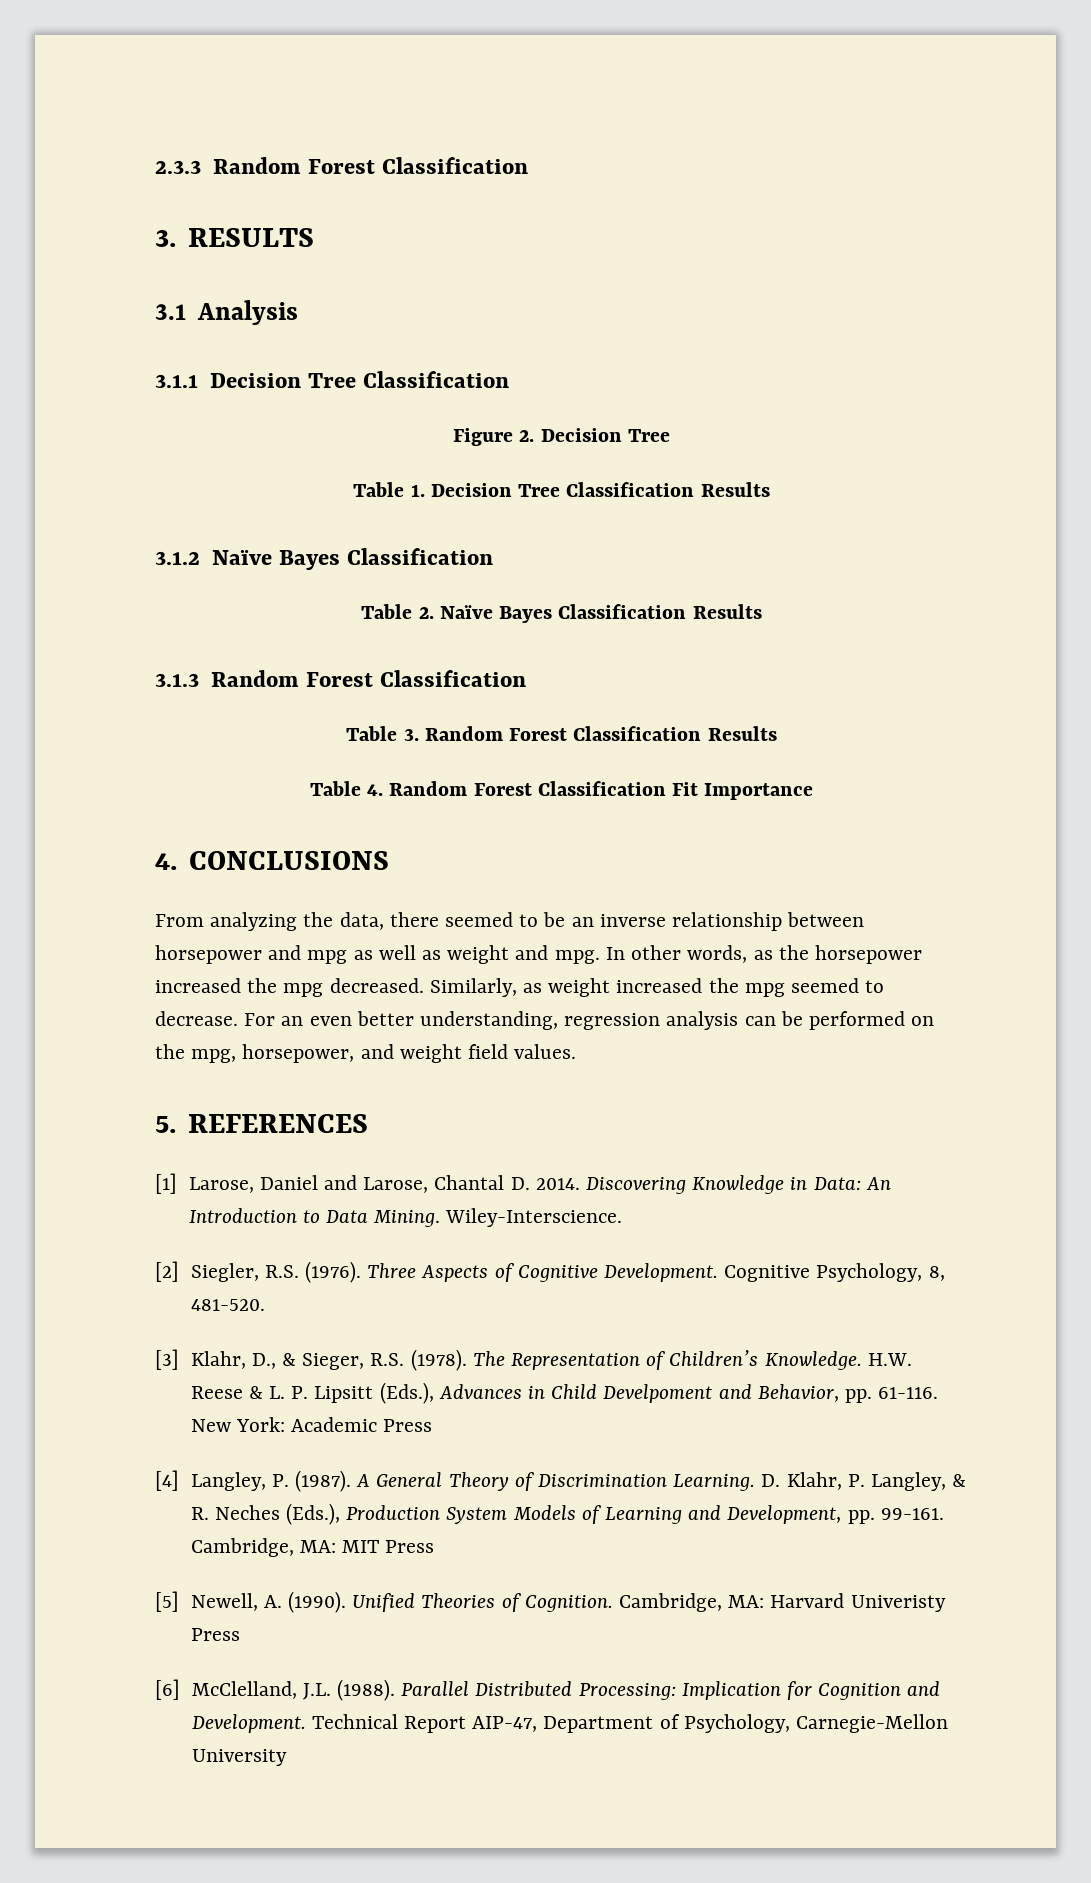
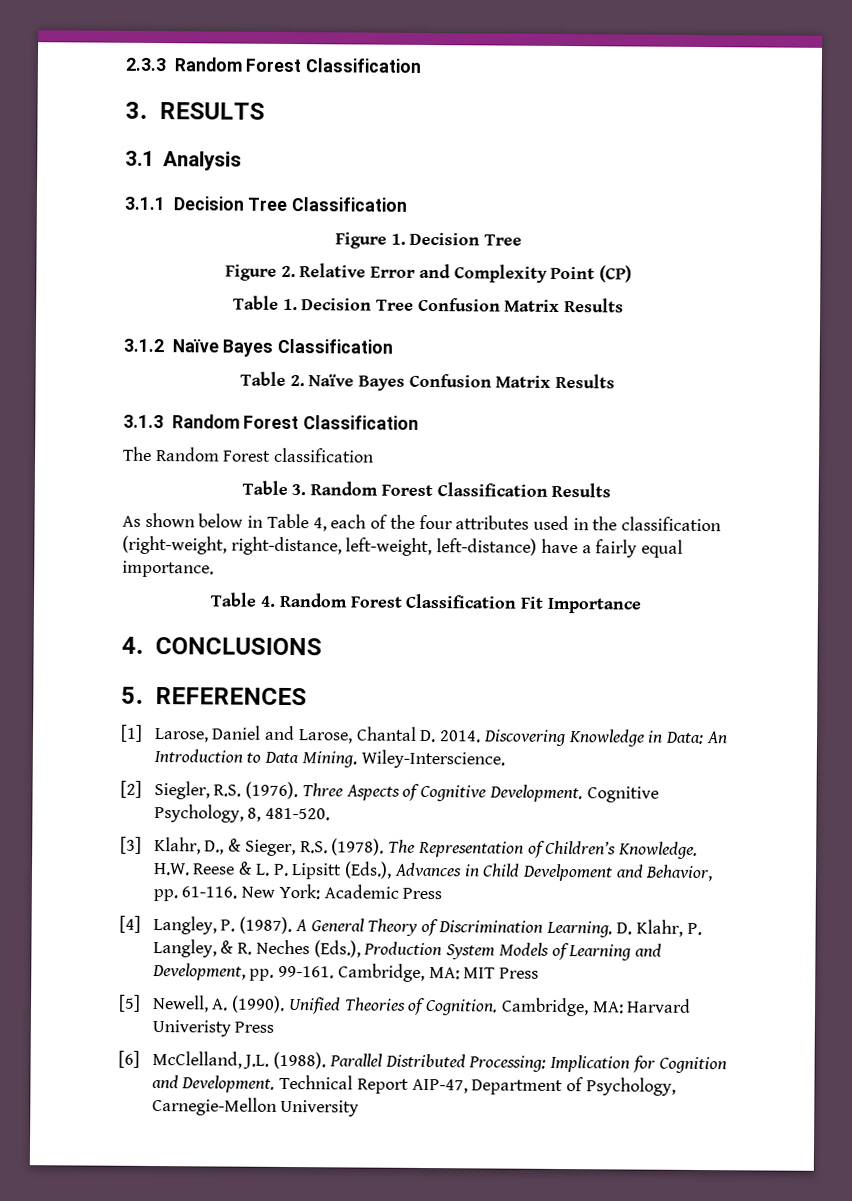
[519,428,670,442] 2. Decision Tree -> [390,232,523,246] [224,263,633,283] 1. Decision Tree // Figure 2. Relative Error and Complexity Point (CP)
[566,482,695,497] Classification -> [417,297,561,312] Confusion Matrix
[558,604,687,619] Classification -> [408,373,552,388] Confusion Matrix
(526, 678) none -> [123,446,375,463] // The Random Forest classification
(777, 733) none -> [122,512,722,532] [122,535,684,558] [122,560,214,578] // As shown below in Table 4, each of the four attributes used in the classification (right-weight, right-distance, left-weight, left-distance) have a fairly equal importance.
[155,912,865,931] [155,945,922,964] [155,978,885,997] [155,1011,935,1030] [155,1044,577,1063] // From analyzing the data, there seemed to be an inverse relationship between horsepower and mpg as well as weight and mpg. In other words, as the horsepower increased the mpg decreased. Similarly, as weight increased the mpg seemed to decrease. For an even better understanding, regression analysis can be performed on the mpg, horsepower, and weight field values. -> (322, 646) none

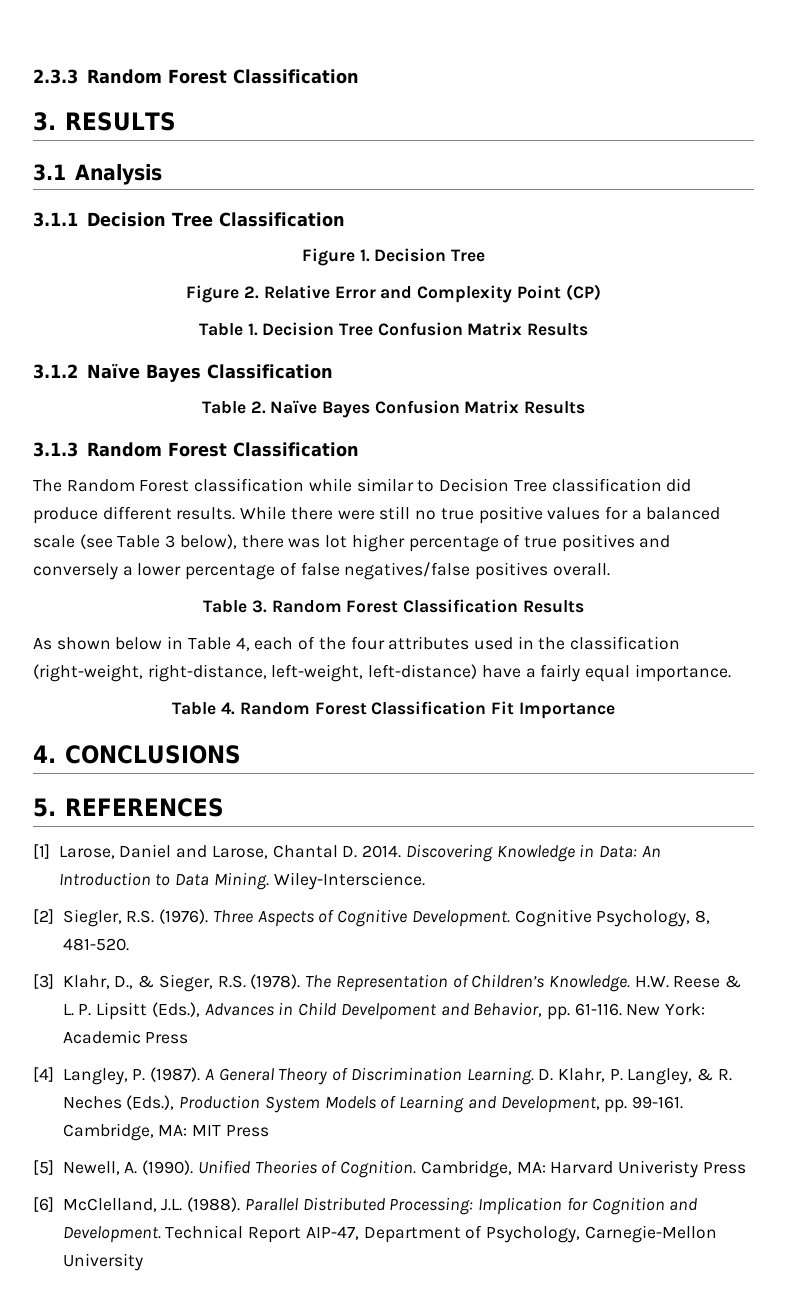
(375, 455) none -> [308,478,692,492] [33,506,721,524] [33,534,671,552] [33,562,610,580] while similar to Decision Tree classification did produce different results. While there were still no true positive values for a balanced scale (see Table 3 below), there was lot higher percentage of true positives and conversely a lower percentage of false negatives/false positives overall.

